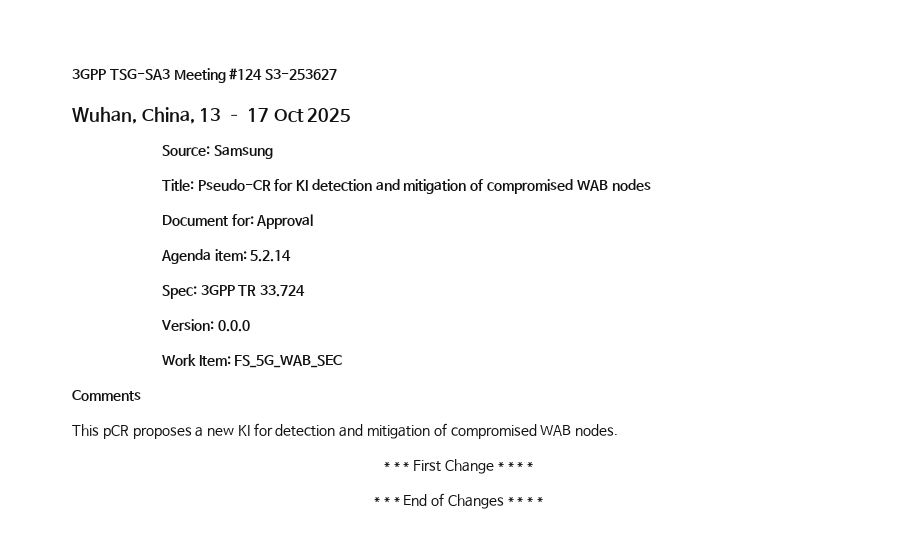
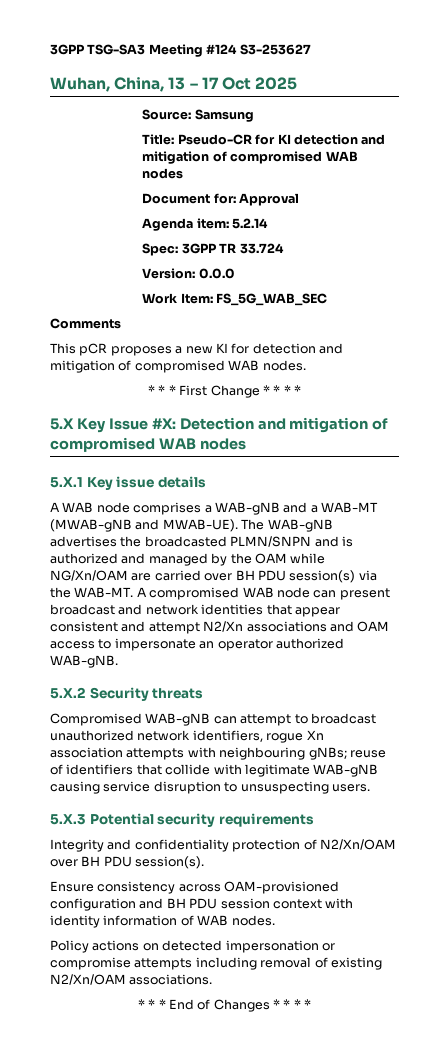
(534, 465) none -> [50,417,389,433] [50,437,246,452] [50,476,206,490] [50,502,378,515] [50,519,333,532] [50,536,353,547] [50,553,326,566] [50,570,377,583] [50,587,390,600] [50,604,340,617] [50,621,390,634] [50,638,344,651] [50,655,118,668] [50,687,204,701] [50,713,376,726] [50,730,324,743] [50,747,386,760] [50,764,379,777] [50,781,370,794] [50,813,314,827] [50,839,396,852] [50,856,205,869] [50,881,340,894] [50,898,354,911] [50,915,275,928] [50,940,335,953] [50,957,382,970] [50,974,213,985] // 5.X Key Issue #X: Detection and mitigation of compromised WAB nodes // 5.X.1 Key issue details // A WAB node comprises a WAB-gNB and a WAB-MT (MWAB-gNB and MWAB-UE). The WAB-gNB advertises the broadcasted PLMN/SNPN and is authorized and managed by the OAM while NG/Xn/OAM are carried over BH PDU session(s) via the WAB-MT. A compromised WAB node can present broadcast and network identities that appear consistent and attempt N2/Xn associations and OAM access to impersonate an operator authorized WAB-gNB. // 5.X.2 Security threats // Compromised WAB-gNB can attempt to broadcast unauthorized network identifiers, rogue Xn association attempts with neighbouring gNBs; reuse of identifiers that collide with legitimate WAB-gNB causing service disruption to unsuspecting users. // 5.X.3 Potential security requirements // Integrity and confidentiality protection of N2/Xn/OAM over BH PDU session(s). // Ensure consistency across OAM-provisioned configuration and BH PDU session context with identity information of WAB nodes. // Policy actions on detected impersonation or compromise attempts including removal of existing N2/Xn/OAM associations.

